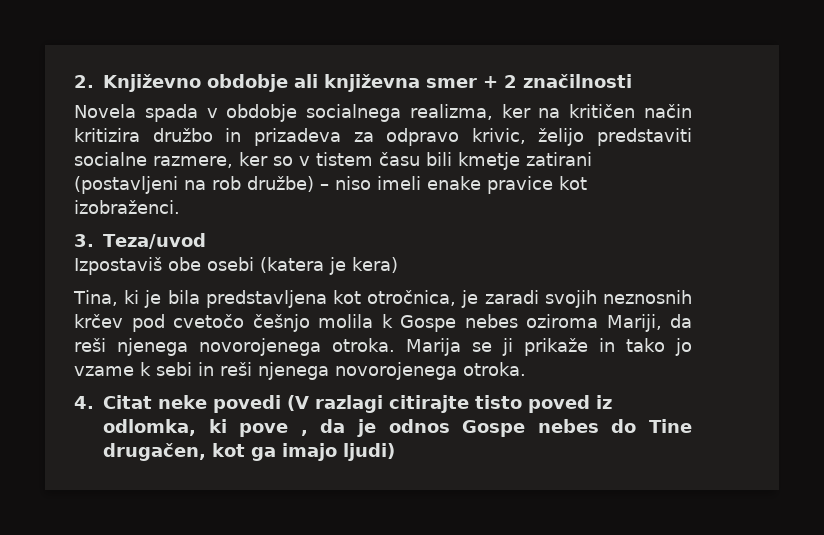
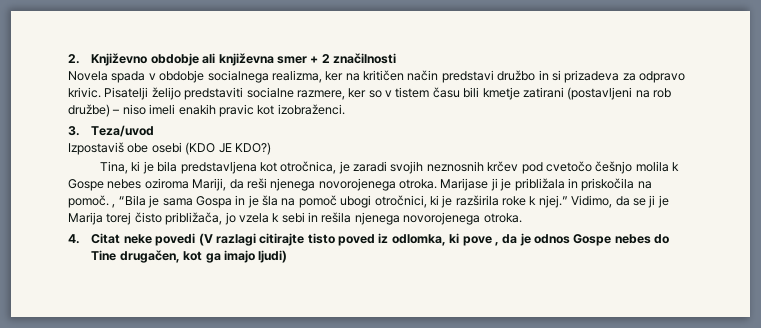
[74,128,140,142] kritizira -> [441,70,494,83] predstavi
(242, 135) none -> [551,70,561,81] si
[471,128,526,144] krivic, -> [68,87,149,100] krivic. Pisatelji
[427,176,553,194] enake pravice -> [178,104,254,117] enakih pravic
[260,257,398,275] (katera je kera) -> [185,142,271,155] (KDO JE KDO?)
[406,338,692,356] [74,366,134,376] Marija se ji prikaže in tako jo vzame -> [440,178,652,191] [68,195,669,208] [68,212,269,225] Marijase ji je približala in priskočila na pomoč. , “Bila je sama Gospa in je šla na pomoč ubogi otročnici, ki je razširila roke k njej.” Vidimo, da se ji je Marija torej čisto približača, jo vzela
[220,362,252,376] reši -> [321,212,352,223] rešila

